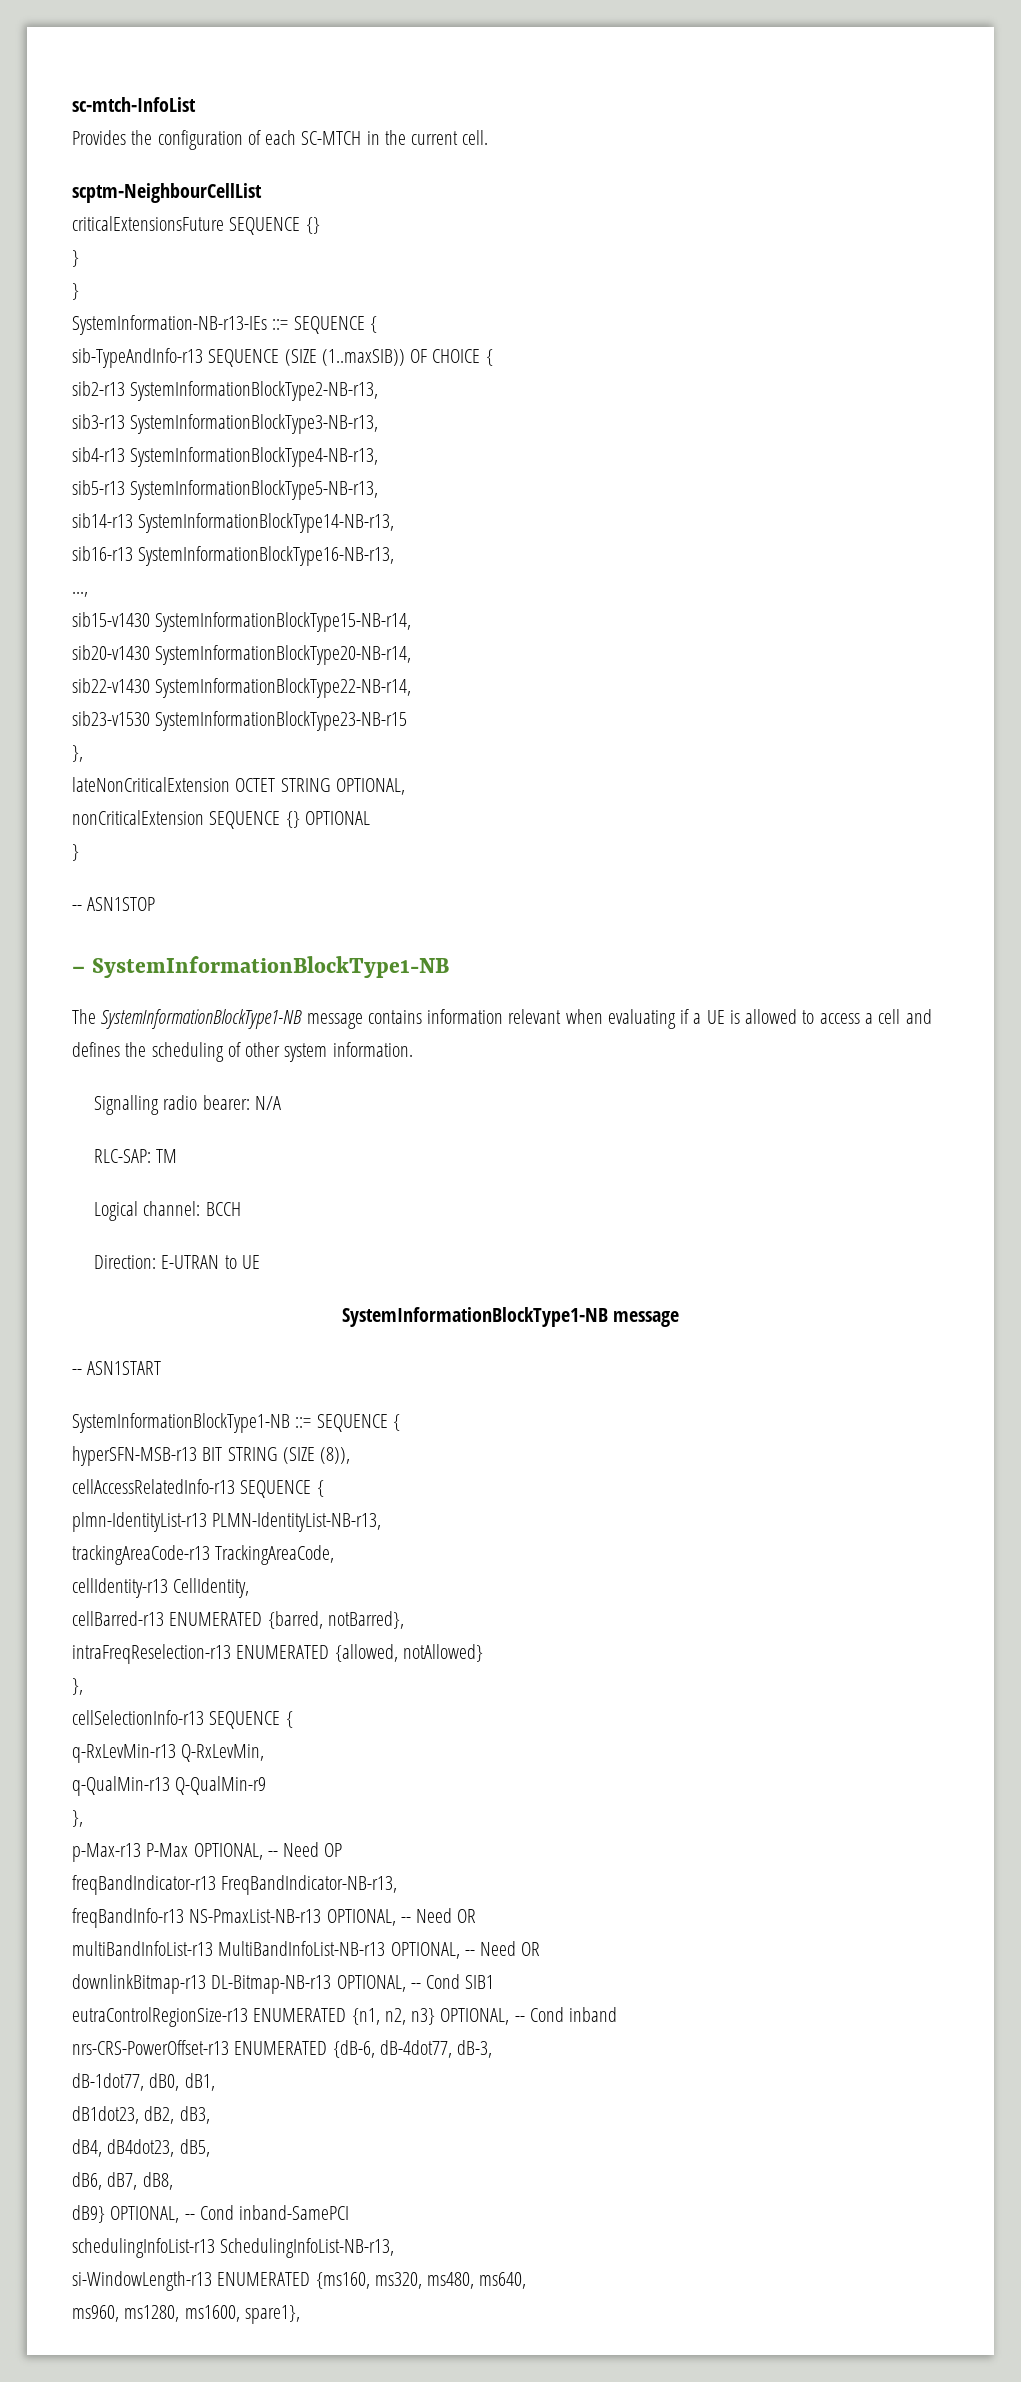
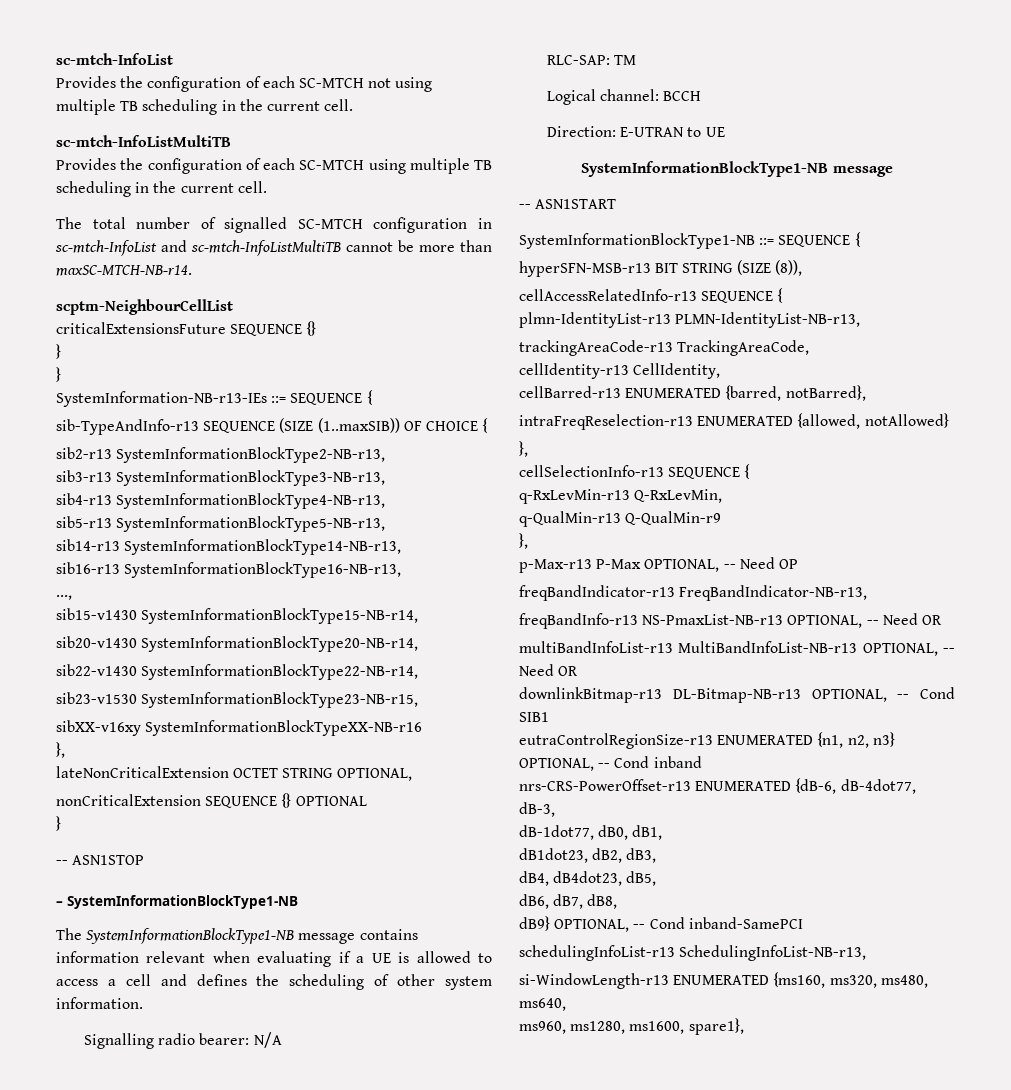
[366,130,489,145] in the current cell. -> [368,77,433,92] [56,99,354,115] [56,135,231,147] [56,158,492,174] [56,181,267,197] [56,217,492,233] [55,240,492,256] [56,265,192,276] not using multiple TB scheduling in the current cell. // sc-mtch-InfoListMultiTB // Provides the configuration of each SC-MTCH using multiple TB scheduling in the current cell. // The total number of signalled SC-MTCH configuration in sc-mtch-InfoList and sc-mtch-InfoListMultiTB cannot be more than maxSC-MTCH-NB-r14.
[155,711,408,731] SystemInformationBlockType23-NB-r15 -> [141,692,419,708] [56,720,423,736] SystemInformationBlockType23-NB-r15, // sibXX-v16xy SystemInformationBlockTypeXX-NB-r16

